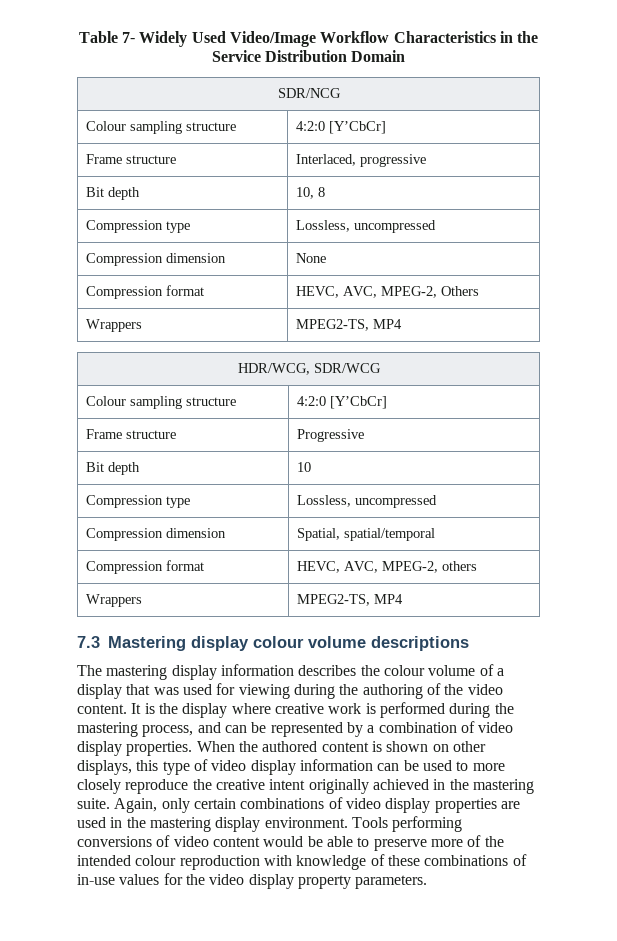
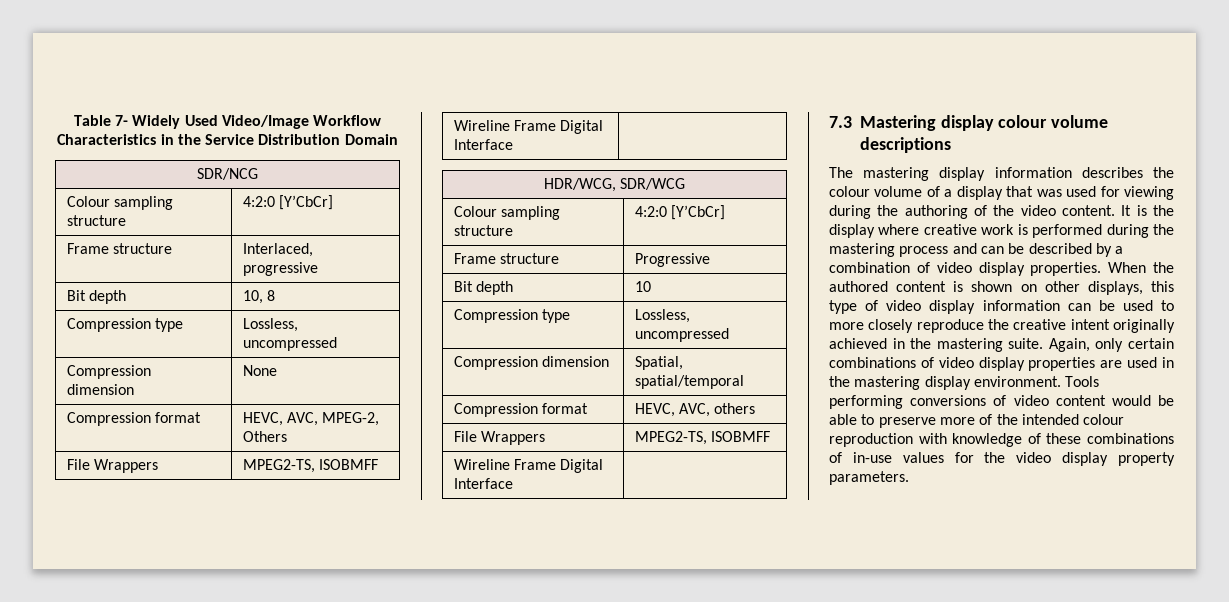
[86,319,143,332] [296,319,403,331] Wrappers | MPEG2-TS, MP4 -> [66,459,159,473] [242,459,379,473] [453,120,604,134] [453,139,513,150] File Wrappers | MPEG2-TS, ISOBMFF // Wireline Frame Digital Interface |
[382,561,439,573] MPEG-2, -> (711, 410) none
[86,594,143,607] [297,594,404,606] Wrappers | MPEG2-TS, MP4 -> [453,431,546,445] [634,431,771,445] [453,459,604,473] [453,478,513,489] File Wrappers | MPEG2-TS, ISOBMFF // Wireline Frame Digital Interface |
[142,725,194,737] process, -> [899,246,949,257] process
[270,722,343,737] represented -> [1028,243,1092,254] described

